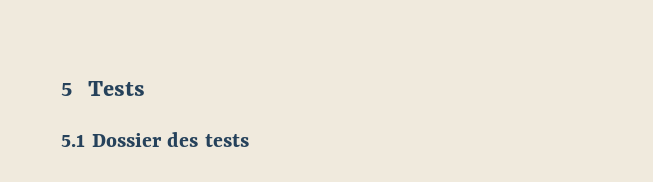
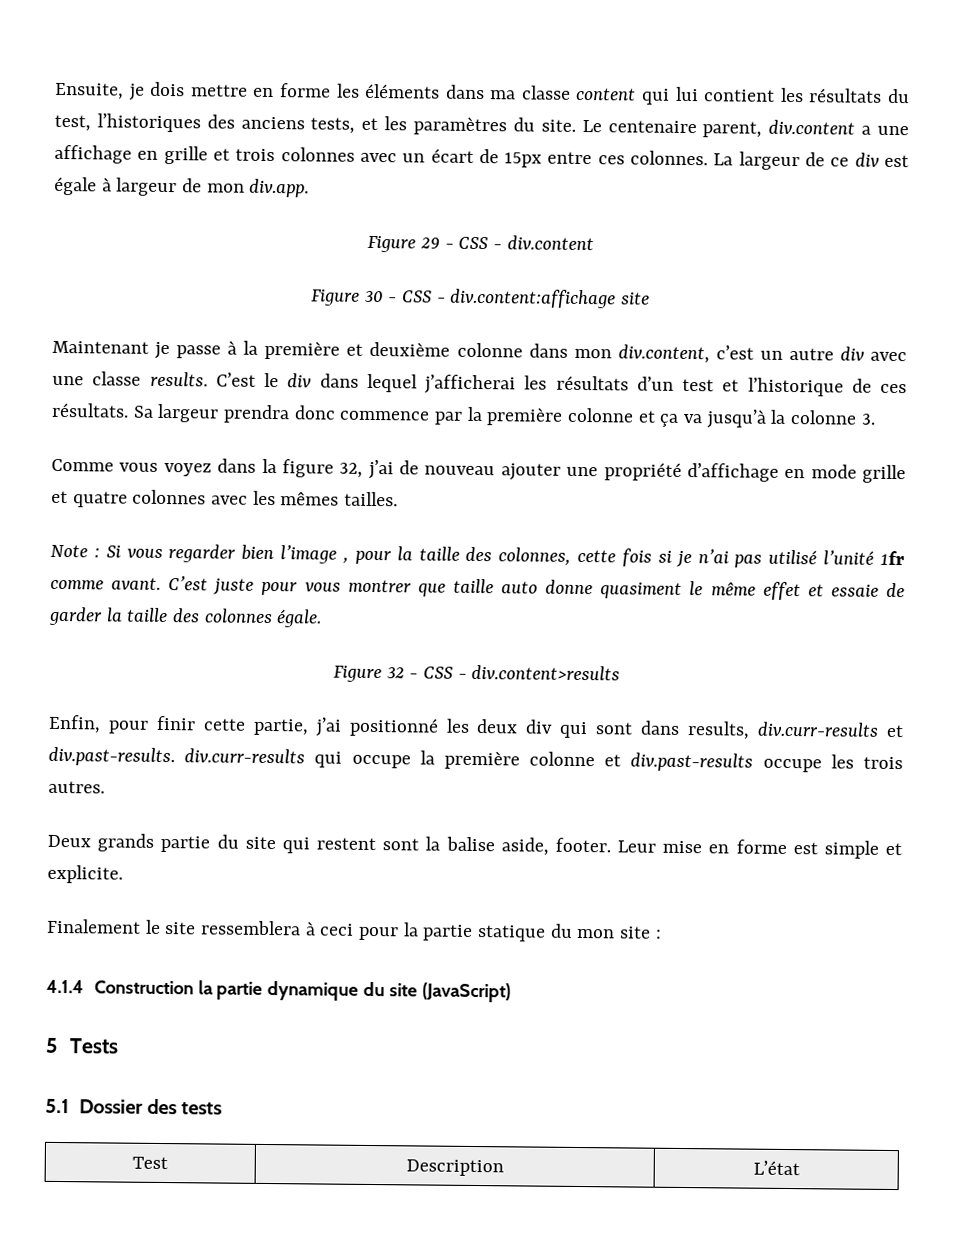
(61, 89) none -> [55,81,911,105] [54,113,910,138] [54,144,909,171] [54,176,310,198] [367,235,594,253] [310,288,651,309] [52,340,907,364] [52,371,907,397] [51,402,876,429] [51,458,906,484] [51,489,399,508] [50,544,906,568] [50,576,906,601] [48,606,323,628] [332,664,621,683] [48,714,904,740] [48,746,903,773] [48,780,105,794] [47,833,902,859] [47,864,123,884] [46,918,662,942] [46,979,512,1003] Ensuite, je dois mettre en forme les éléments dans ma classe content qui lui contient les résultats du test, l’historiques des anciens tests, et les paramètres du site. Le centenaire parent, div.content a une affichage en grille et trois colonnes avec un écart de 15px entre ces colonnes. La largeur de ce div est égale à largeur de mon div.app. // Figure 29 - CSS - div.content // Figure 30 - CSS - div.content:affichage site // Maintenant je passe à la première et deuxième colonne dans mon div.content, c’est un autre div avec une classe results. C’est le div dans lequel j’afficherai les résultats d’un test et l’historique de ces résultats. Sa largeur prendra donc commence par la première colonne et ça va jusqu’à la colonne 3. // Comme vous voyez dans la figure 32, j’ai de nouveau ajouter une propriété d’affichage en mode grille et quatre colonnes avec les mêmes tailles. // Note : Si vous regarder bien l’image , pour la taille des colonnes, cette fois si je n’ai pas utilisé l’unité 1fr comme avant. C’est juste pour vous montrer que taille auto donne quasiment le même effet et essaie de garder la taille des colonnes égale. // Figure 32 - CSS - div.content>results // Enfin, pour finir cette partie, j’ai positionné les deux div qui sont dans results, div.curr-results et div.past-results. div.curr-results qui occupe la première colonne et div.past-results occupe les trois autres. // Deux grands partie du site qui restent sont la balise aside, footer. Leur mise en forme est simple et explicite. // Finalement le site ressemblera à ceci pour la partie statique du mon site : // 4.1.4 Construction la partie dynamique du site (JavaScript) //
(249, 140) none -> [132,1156,168,1170] [405,1159,504,1177] [752,1160,800,1176] // Test | Description | L’état

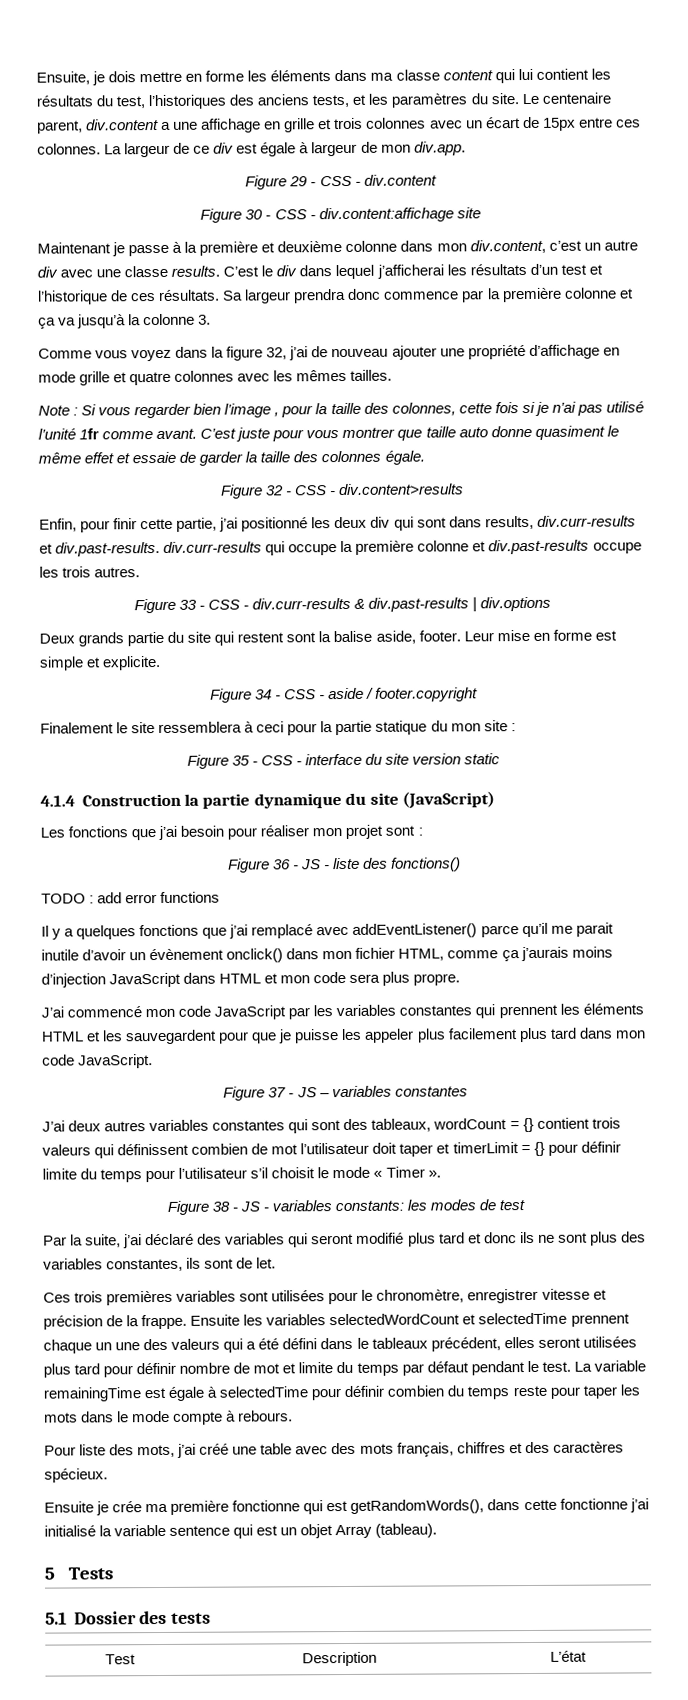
(105, 787) none -> [133,596,552,614] // Figure 33 - CSS - div.curr-results & div.past-results | div.options
(123, 874) none -> [209,687,479,703] // Figure 34 - CSS - aside / footer.copyright
(662, 934) none -> [186,753,501,769] // Figure 35 - CSS - interface du site version static
(512, 992) none -> [40,824,423,841] [227,857,462,873] [41,891,221,904] [41,922,614,940] [41,946,613,963] [41,971,461,988] [41,1003,644,1020] [41,1027,646,1045] [42,1054,154,1069] [223,1085,468,1101] [42,1117,621,1134] [42,1141,621,1159] [42,1166,441,1183] [166,1199,526,1215] [43,1231,646,1249] [43,1257,277,1272] [43,1288,607,1306] [43,1312,630,1330] [43,1336,637,1354] [43,1360,646,1378] [43,1384,640,1402] [44,1410,294,1425] [44,1441,624,1458] [44,1468,108,1483] [44,1498,649,1516] [44,1523,438,1539] // Les fonctions que j’ai besoin pour réaliser mon projet sont : // Figure 36 - JS - liste des fonctions() // TODO : add error functions // Il y a quelques fonctions que j’ai remplacé avec addEventListener() parce qu’il me parait inutile d’avoir un évènement onclick() dans mon fichier HTML, comme ça j’aurais moins d’injection JavaScript dans HTML et mon code sera plus propre. // J’ai commencé mon code JavaScript par les variables constantes qui prennent les éléments HTML et les sauvegardent pour que je puisse les appeler plus facilement plus tard dans mon code JavaScript. // Figure 37 - JS – variables constantes // J’ai deux autres variables constantes qui sont des tableaux, wordCount = {} contient trois valeurs qui définissent combien de mot l’utilisateur doit taper et timerLimit = {} pour définir limite du temps pour l’utilisateur s’il choisit le mode « Timer ». // Figure 38 - JS - variables constants: les modes de test // Par la suite, j’ai déclaré des variables qui seront modifié plus tard et donc ils ne sont plus des variables constantes, ils sont de let. // Ces trois premières variables sont utilisées pour le chronomètre, enregistrer vitesse et précision de la frappe. Ensuite les variables selectedWordCount et selectedTime prennent chaque un une des valeurs qui a été défini dans le tableaux précédent, elles seront utilisées plus tard pour définir nombre de mot et limite du temps par défaut pendant le test. La variable remainingTime est égale à selectedTime pour définir combien du temps reste pour taper les mots dans le mode compte à rebours. // Pour liste des mots, j’ai créé une table avec des mots français, chiffres et des caractères spécieux. // Ensuite je crée ma première fonctionne qui est getRandomWords(), dans cette fonctionne j’ai initialisé la variable sentence qui est un objet Array (tableau).

